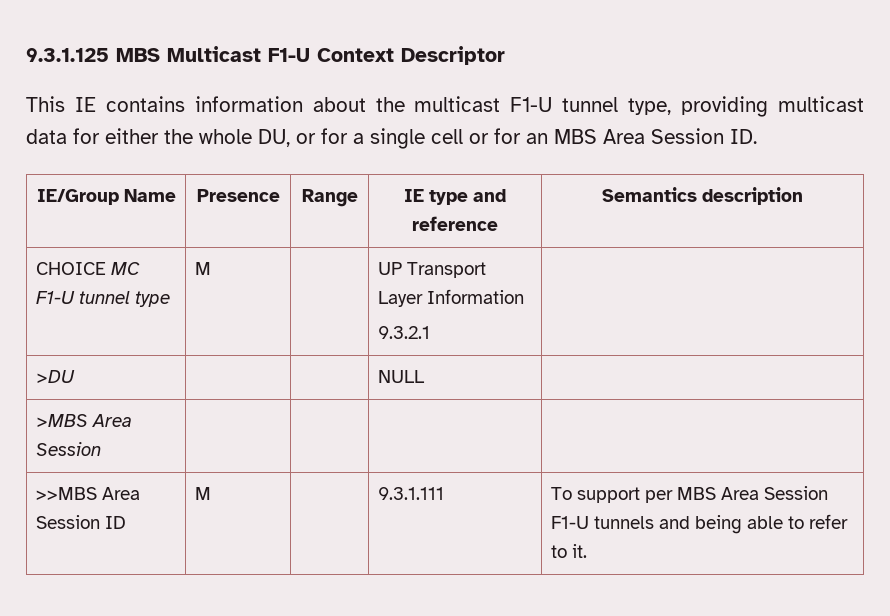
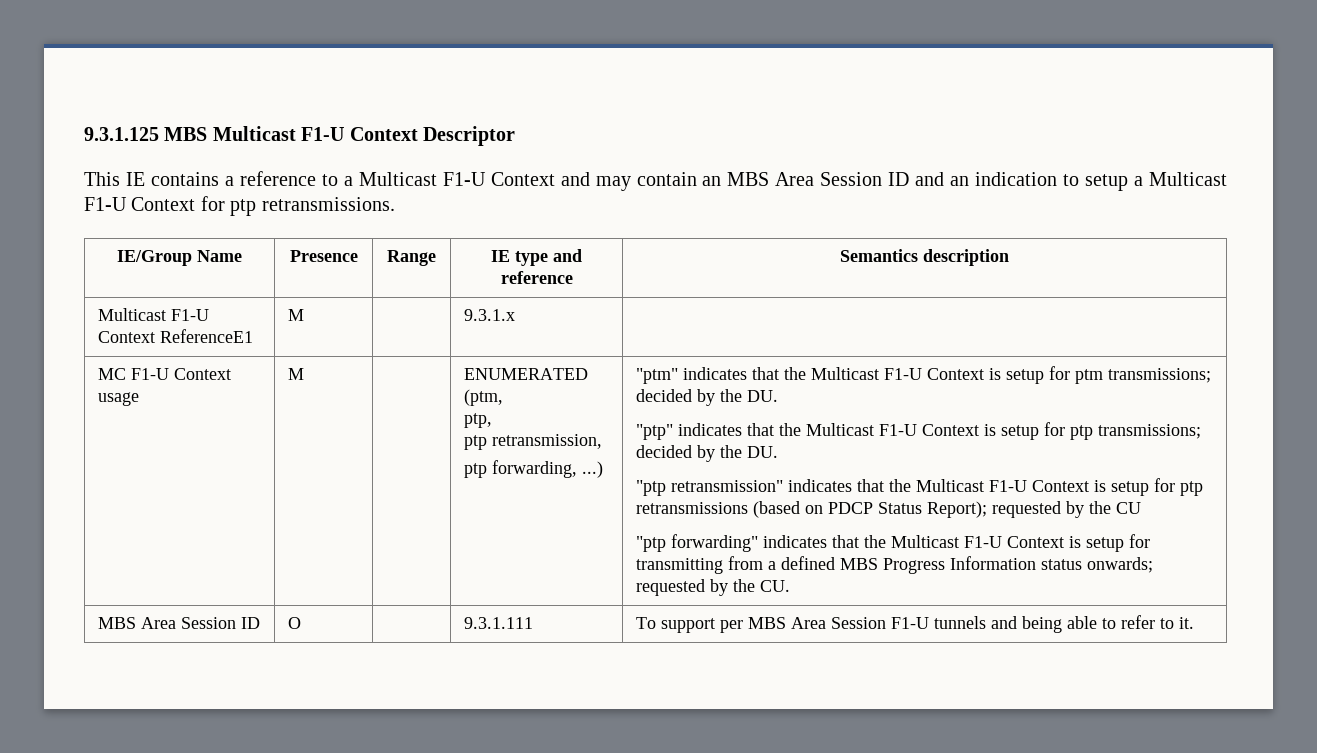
[194,96,864,117] [26,128,757,149] information about the multicast F1-U tunnel type, providing multicast data for either the whole DU, or for a single cell or for an MBS Area Session ID. -> [224,171,1227,191] [84,196,395,216] a reference to a Multicast F1-U Context and may contain an MBS Area Session ID and an indication to setup a Multicast F1-U Context for ptp retransmissions.
[36,262,141,275] [36,291,171,307] [195,262,212,275] [378,262,487,278] [378,289,525,307] [378,326,431,339] [36,370,76,383] [378,370,426,383] [36,414,133,427] [36,442,102,456] [36,487,98,500] CHOICE MC F1-U tunnel type | M | | UP Transport Layer Information // 9.3.2.1 | // >DU | | | NULL | // >MBS Area Session | | | | // >>MBS -> [98,308,210,321] [98,329,254,343] [288,309,305,321] [464,309,516,321] [98,368,232,380] [98,392,140,406] [288,368,305,380] [464,368,589,380] [464,389,504,406] [464,413,493,428] [464,434,603,450] [464,460,604,478] [636,366,1212,384] [636,389,779,406] [636,422,1202,440] [636,445,779,462] [636,478,1204,496] [636,501,1142,518] [636,534,1151,552] [636,556,1154,574] [636,579,791,596] [98,617,137,629] Multicast F1-U Context ReferenceE1 | M | | 9.3.1.x | // MC F1-U Context usage | M | | ENUMERATED (ptm, // ptp, // ptp retransmission, // ptp forwarding, ...) | "ptm" indicates that the Multicast F1-U Context is setup for ptm transmissions; decided by the DU. // "ptp" indicates that the Multicast F1-U Context is setup for ptp transmissions; decided by the DU. // "ptp retransmission" indicates that the Multicast F1-U Context is setup for ptp retransmissions (based on PDCP Status Report); requested by the CU // "ptp forwarding" indicates that the Multicast F1-U Context is setup for transmitting from a defined MBS Progress Information status onwards; requested by the CU. // MBS
[195,487,212,500] M -> [288,617,302,629] O

